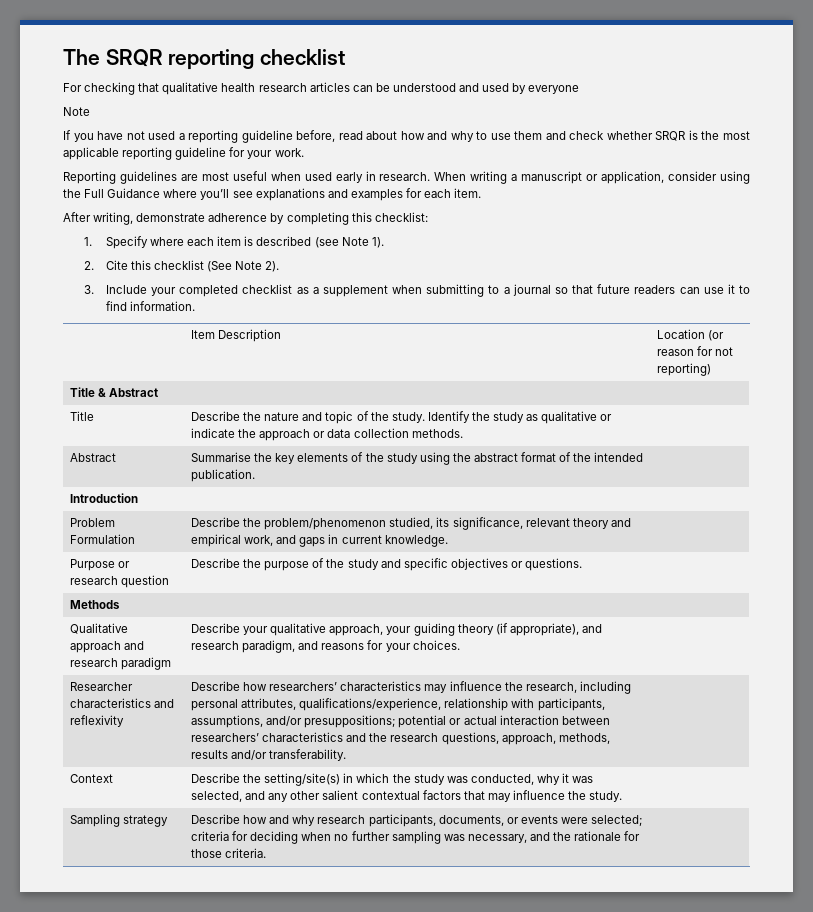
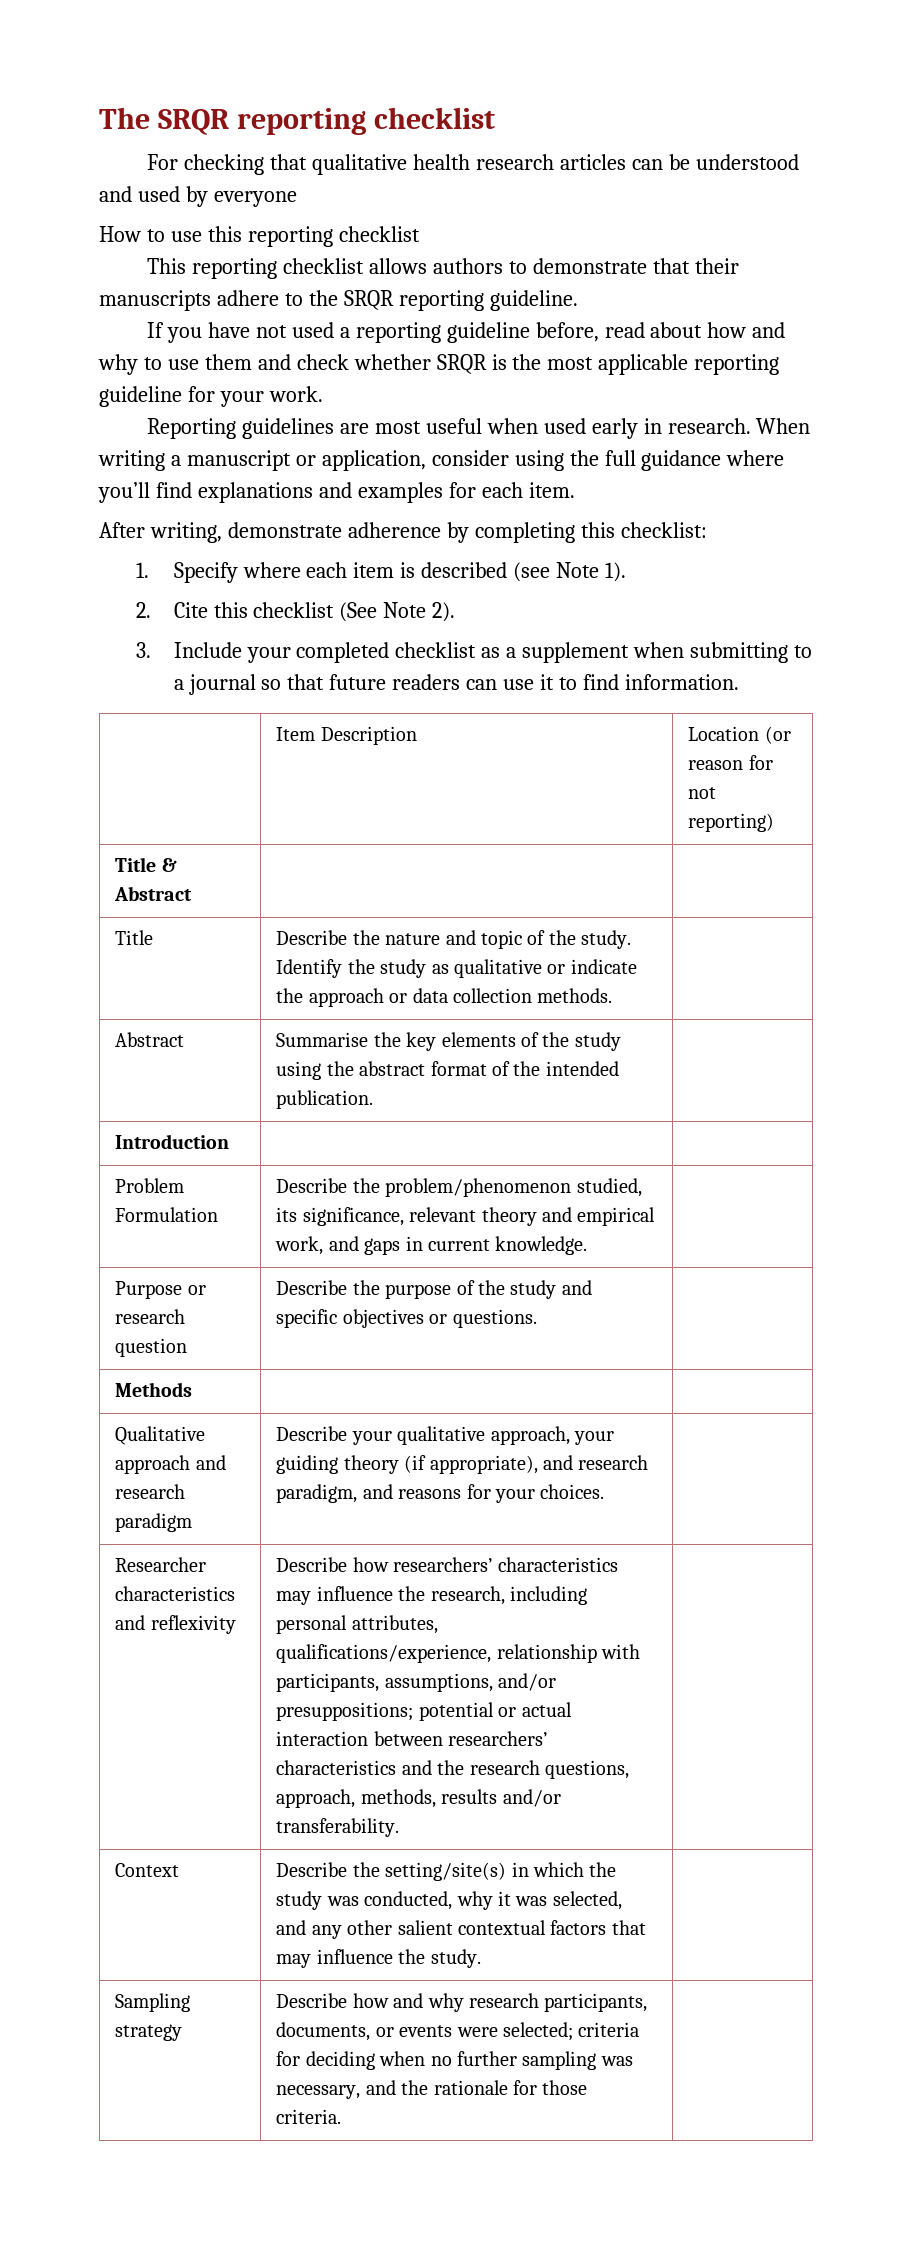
[63,107,90,116] Note -> [99,226,420,247] [147,258,739,279] [99,290,578,311] How to use this reporting checklist // This reporting checklist allows authors to demonstrate that their manuscripts adhere to the SRQR reporting guideline.
[84,188,161,198] Full Guidance -> [604,450,722,471] full guidance
[232,191,253,198] see -> [155,482,192,498] find

